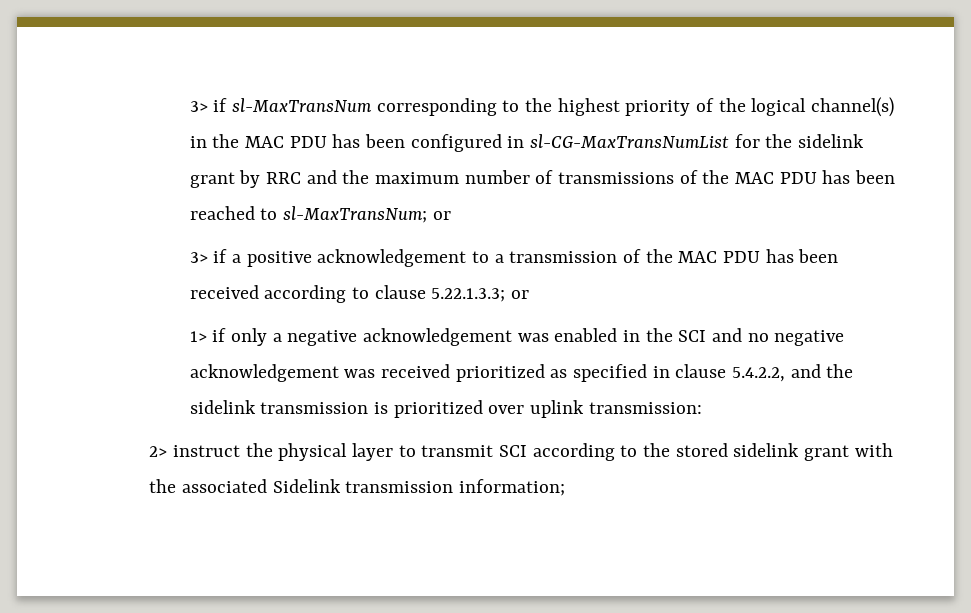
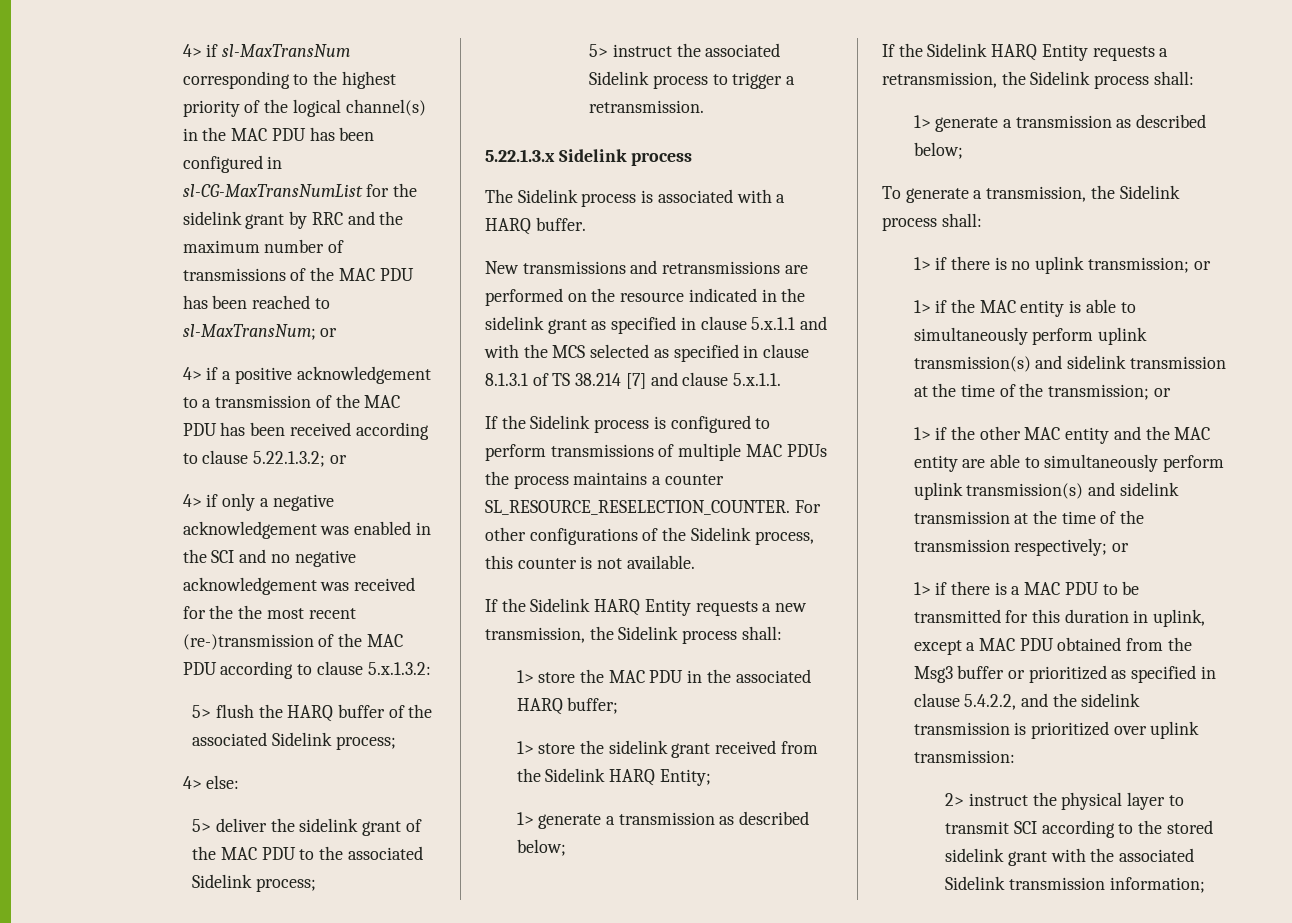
[189,101,208,112] 3> -> [182,44,202,57] 4>
[189,252,208,263] 3> -> [182,367,202,380] 4>
[431,288,529,302] [189,331,207,342] 5.22.1.3.3; or // 1> -> [253,451,347,467] [182,494,202,507] 5.22.1.3.2; or // 4>
(450, 371) none -> [182,605,356,619] [182,633,403,650] [182,661,431,679] [192,704,433,722] [192,732,396,750] [182,775,240,789] [192,818,422,836] [192,846,423,860] [192,874,316,892] [589,43,781,57] [589,71,795,89] [589,100,705,113] [485,149,693,166] [485,189,786,207] [485,217,586,235] [485,260,808,274] [485,288,806,306] [485,316,828,334] [484,344,810,362] [485,372,782,389] [485,415,771,433] [485,443,827,461] [485,471,724,489] [485,500,821,515] [485,527,814,545] [485,555,695,569] [485,598,808,616] [485,626,782,644] [516,669,811,683] [516,697,619,715] [516,740,818,758] [516,768,711,786] [516,811,810,829] [516,839,566,856] [882,43,1169,61] [882,71,1194,89] [913,114,1207,132] [913,142,963,159] [882,185,1180,203] [882,213,982,231] [913,256,1211,274] [913,299,1136,317] [913,327,1148,345] [913,355,1226,372] [913,383,1171,400] [913,426,1211,444] [913,454,1225,472] [913,482,1179,500] [913,510,1145,524] [913,538,1130,556] [913,581,1140,595] [913,609,1206,627] [913,637,1192,655] [913,665,1026,683] for the the most recent (re-)transmission of the MAC PDU according to clause 5.x.1.3.2: // 5> flush the HARQ buffer of the associated Sidelink process; // 4> else: // 5> deliver the sidelink grant of the MAC PDU to the associated Sidelink process; // 5> instruct the associated Sidelink process to trigger a retransmission. // 5.22.1.3.x Sidelink process // The Sidelink process is associated with a HARQ buffer. // New transmissions and retransmissions are performed on the resource indicated in the sidelink grant as specified in clause 5.x.1.1 and with the MCS selected as specified in clause 8.1.3.1 of TS 38.214 [7] and clause 5.x.1.1. // If the Sidelink process is configured to perform transmissions of multiple MAC PDUs the process maintains a counter SL_RESOURCE_RESELECTION_COUNTER. For other configurations of the Sidelink process, this counter is not available. // If the Sidelink HARQ Entity requests a new transmission, the Sidelink process shall: // 1> store the MAC PDU in the associated HARQ buffer; // 1> store the sidelink grant received from the Sidelink HARQ Entity; // 1> generate a transmission as described below; // If the Sidelink HARQ Entity requests a retransmission, the Sidelink process shall: // 1> generate a transmission as described below; // To generate a transmission, the Sidelink process shall: // 1> if there is no uplink transmission; or // 1> if the MAC entity is able to simultaneously perform uplink transmission(s) and sidelink transmission at the time of the transmission; or // 1> if the other MAC entity and the MAC entity are able to simultaneously perform uplink transmission(s) and sidelink transmission at the time of the transmission respectively; or // 1> if there is a MAC PDU to be transmitted for this duration in uplink, except a MAC PDU obtained from the Msg3 buffer or

